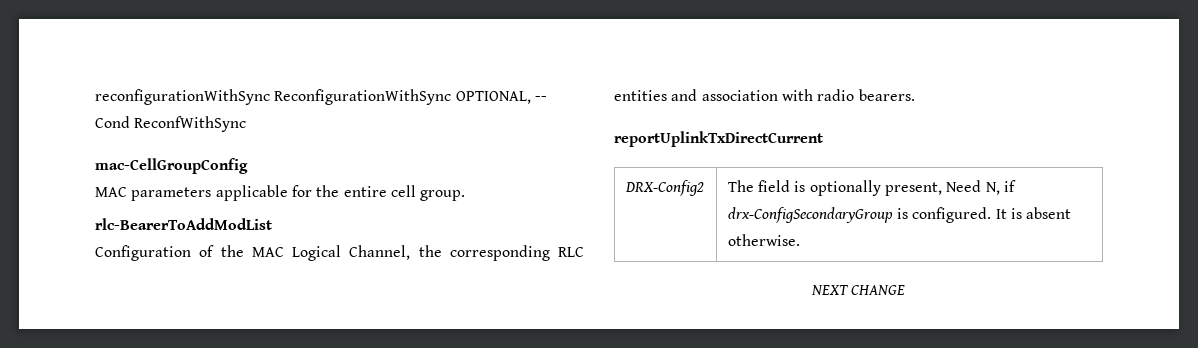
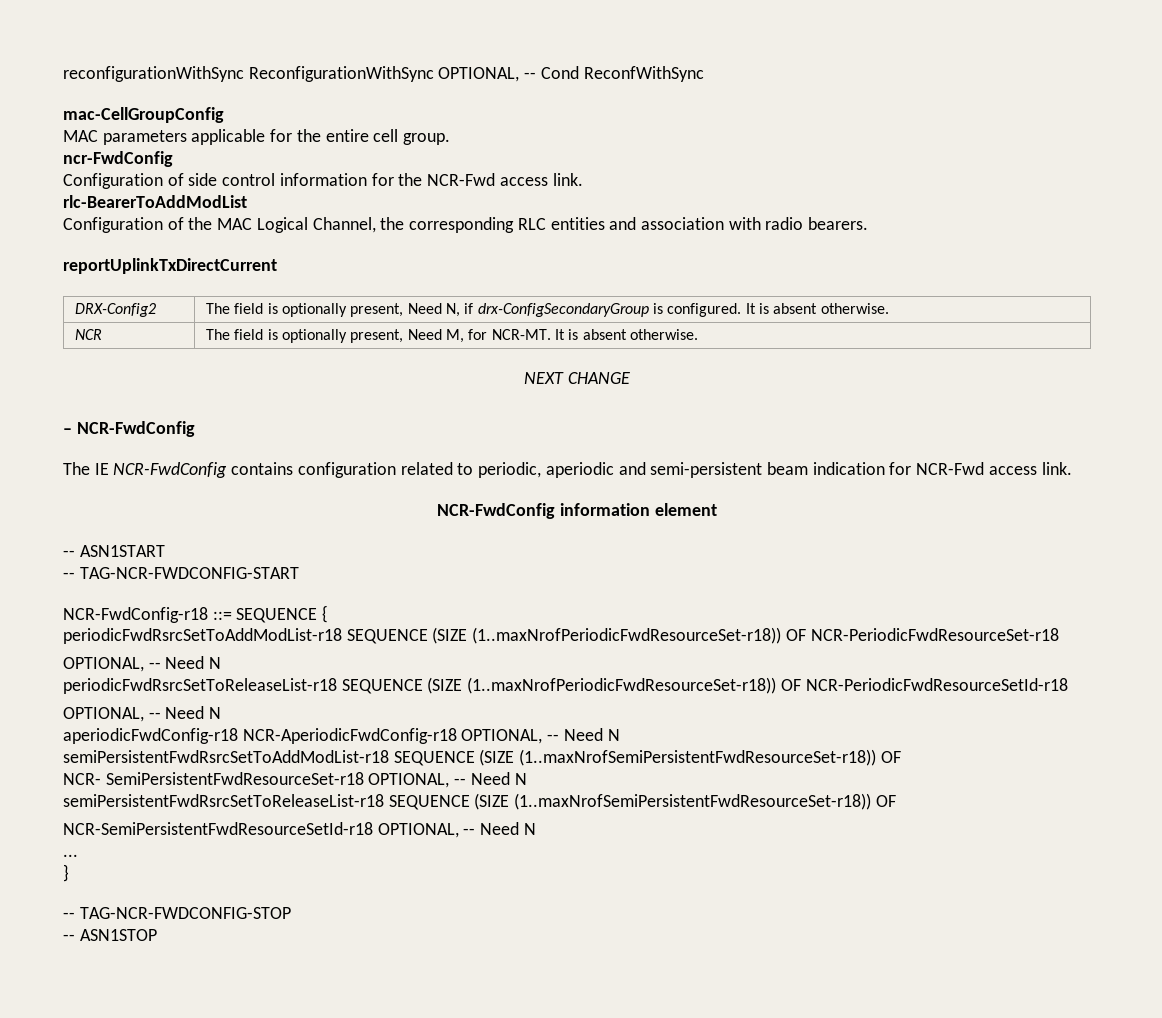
(466, 195) none -> [63,151,173,167] [63,173,583,189] // ncr-FwdConfig // Configuration of side control information for the NCR-Fwd access link.
[810,285,906,295] // NEXT CHANGE -> [75,329,103,340] [206,329,698,343] [524,372,630,384] [63,421,195,437] [63,462,1072,478] [437,503,717,519] [63,545,165,557] [63,567,299,579] [63,605,329,623] [63,627,1059,644] [63,656,222,672] [63,677,1068,694] [63,706,222,722] [63,728,620,744] [63,749,901,766] [63,772,527,788] [63,793,896,810] [63,822,536,838] [63,854,78,857] [63,864,69,882] [63,907,291,919] [63,929,157,941] // NCR | The field is optionally present, Need M, for NCR-MT. It is absent otherwise. // NEXT CHANGE // – NCR-FwdConfig // The IE NCR-FwdConfig contains configuration related to periodic, aperiodic and semi-persistent beam indication for NCR-Fwd access link. // NCR-FwdConfig information element // -- ASN1START // -- TAG-NCR-FWDCONFIG-START // NCR-FwdConfig-r18 ::= SEQUENCE { // periodicFwdRsrcSetToAddModList-r18 SEQUENCE (SIZE (1..maxNrofPeriodicFwdResourceSet-r18)) OF NCR-PeriodicFwdResourceSet-r18 // OPTIONAL, -- Need N // periodicFwdRsrcSetToReleaseList-r18 SEQUENCE (SIZE (1..maxNrofPeriodicFwdResourceSet-r18)) OF NCR-PeriodicFwdResourceSetId-r18 // OPTIONAL, -- Need N // aperiodicFwdConfig-r18 NCR-AperiodicFwdConfig-r18 OPTIONAL, -- Need N // semiPersistentFwdRsrcSetToAddModList-r18 SEQUENCE (SIZE (1..maxNrofSemiPersistentFwdResourceSet-r18)) OF // NCR- SemiPersistentFwdResourceSet-r18 OPTIONAL, -- Need N // semiPersistentFwdRsrcSetToReleaseList-r18 SEQUENCE (SIZE (1..maxNrofSemiPersistentFwdResourceSet-r18)) OF // NCR-SemiPersistentFwdResourceSetId-r18 OPTIONAL, -- Need N // ... // } // -- TAG-NCR-FWDCONFIG-STOP // -- ASN1STOP

